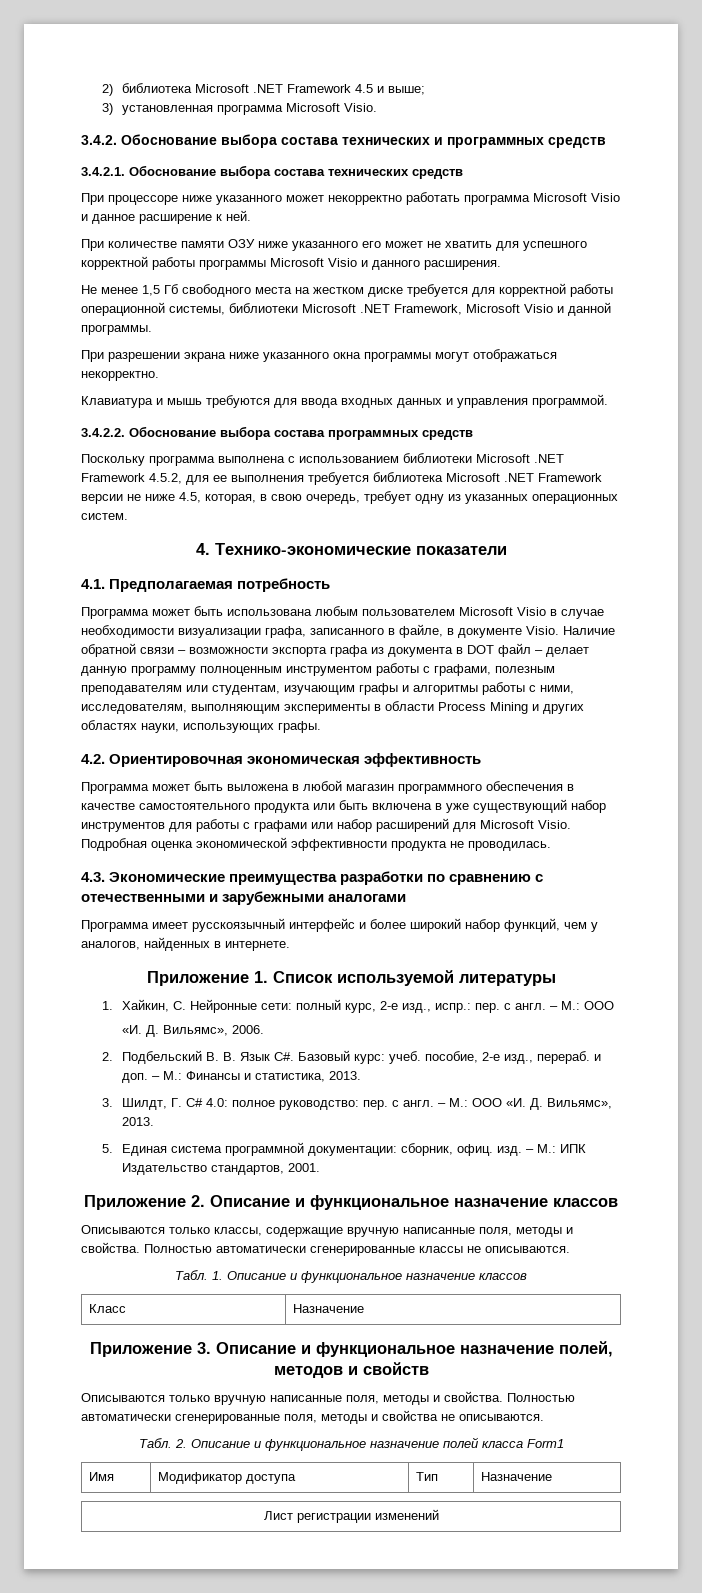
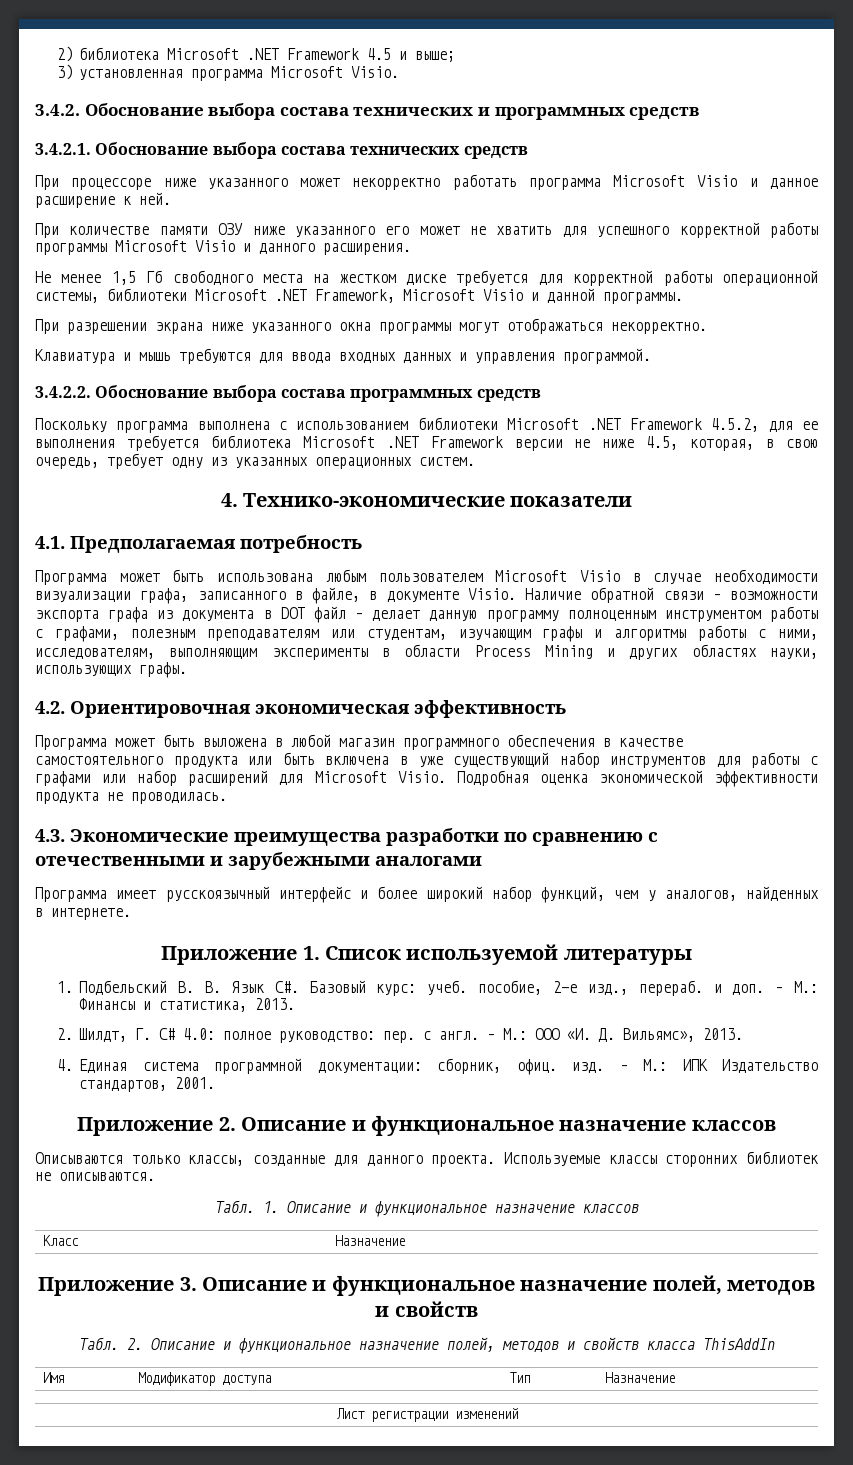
[122,999,615,1013] [122,1025,265,1037] [101,1052,113,1061] Хайкин, С. Нейронные сети: полный курс, 2-е изд., испр.: пер. с англ. – М.: ООО // «И. Д. Вильямс», 2006. // 2. -> (74, 987) none
[101,1098,113,1107] 3. -> [57,1028,74,1040] 2.
[101,1144,113,1153] 5. -> [57,1059,74,1071] 4.
[266,1227,573,1237] [81,1242,463,1256] содержащие вручную написанные поля, методы и свойства. Полностью автоматически сгенерированные классы -> [253,1151,818,1167] созданные для данного проекта. Используемые классы сторонних библиотек
[81,1391,575,1405] [81,1410,544,1424] // Описываются только вручную написанные поля, методы и свойства. Полностью автоматически сгенерированные поля, методы и свойства не описываются. -> (478, 1309) none
[442,1437,564,1448] полей класса Form1 -> [446,1337,775,1352] полей, методов и свойств класса ThisAddIn

